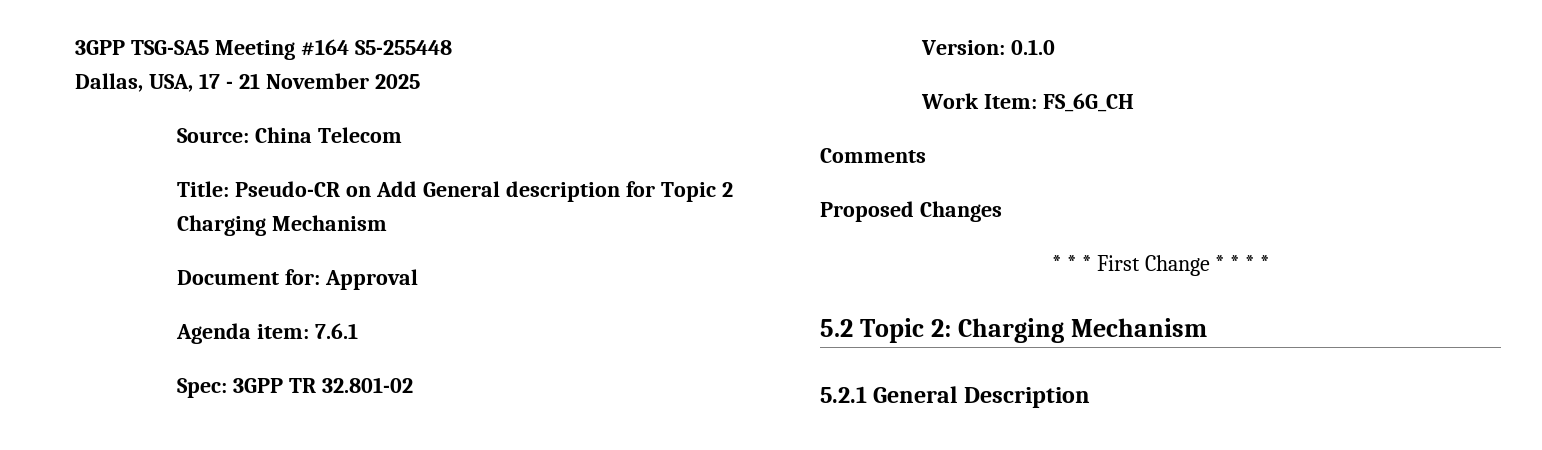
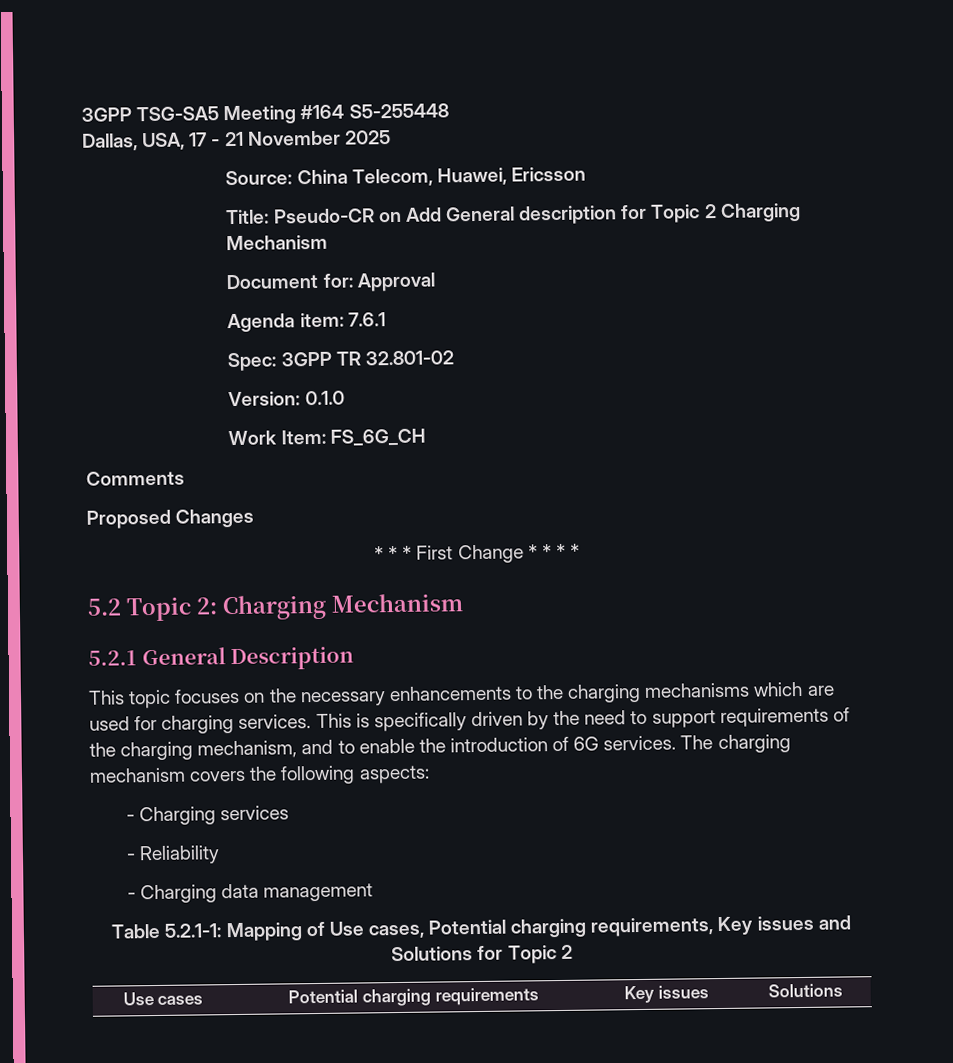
[318,127,403,143] Telecom -> [351,166,586,187] Telecom, Huawei, Ericsson
(1090, 397) none -> [88,681,835,709] [89,707,850,734] [89,734,791,761] [89,765,430,785] [125,805,290,826] [125,845,220,865] [126,883,374,904] [111,915,851,942] [391,944,573,964] [122,992,204,1006] [288,987,539,1007] [624,985,709,1004] [767,983,843,998] // This topic focuses on the necessary enhancements to the charging mechanisms which are used for charging services. This is specifically driven by the need to support requirements of the charging mechanism, and to enable the introduction of 6G services. The charging mechanism covers the following aspects: // - Charging services // - Reliability // - Charging data management // Table 5.2.1-1: Mapping of Use cases, Potential charging requirements, Key issues and Solutions for Topic 2 // Use cases | Potential charging requirements | Key issues | Solutions

